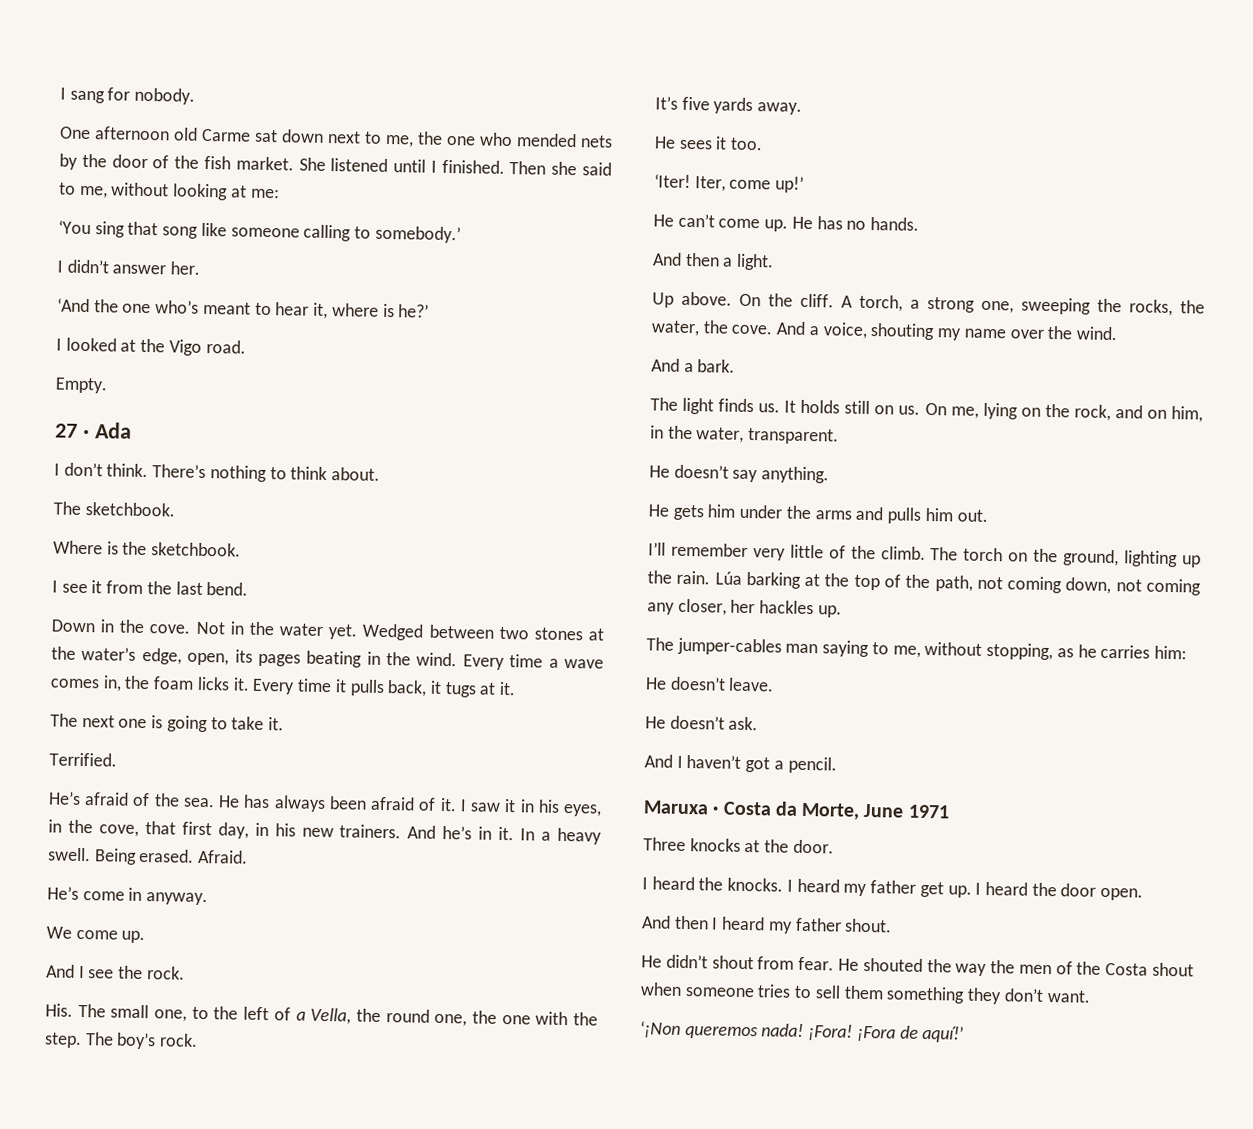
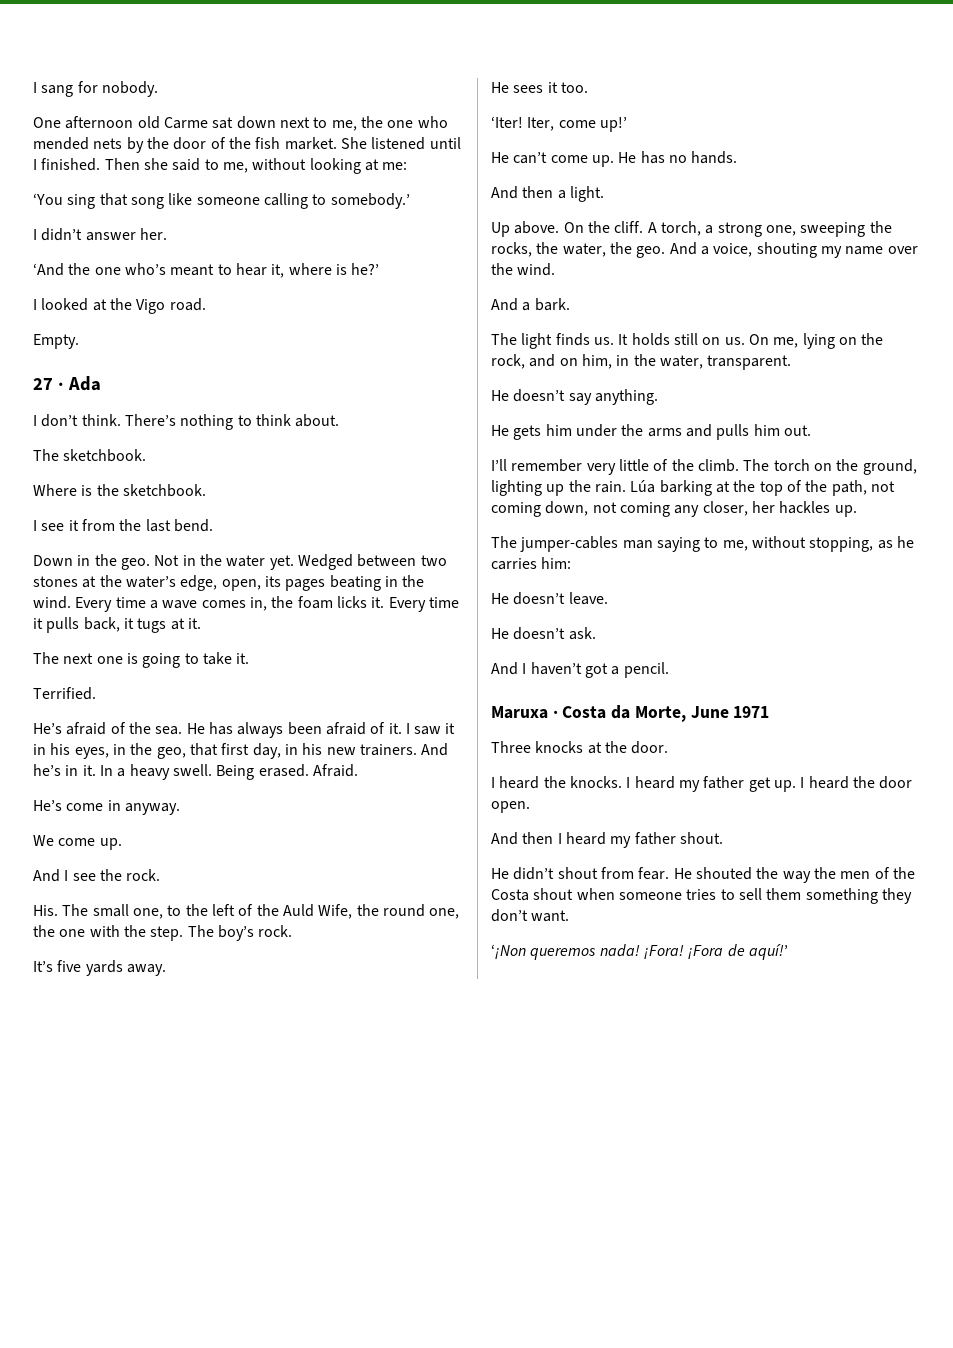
[149,624,191,634] cove. -> [120,558,150,570] geo.
[98,824,139,837] cove, -> [156,747,186,759] geo,
[295,1007,352,1025] a Vella, -> [256,904,353,919] the Auld Wife,
[731,324,773,335] cove. -> [636,246,666,258] geo.

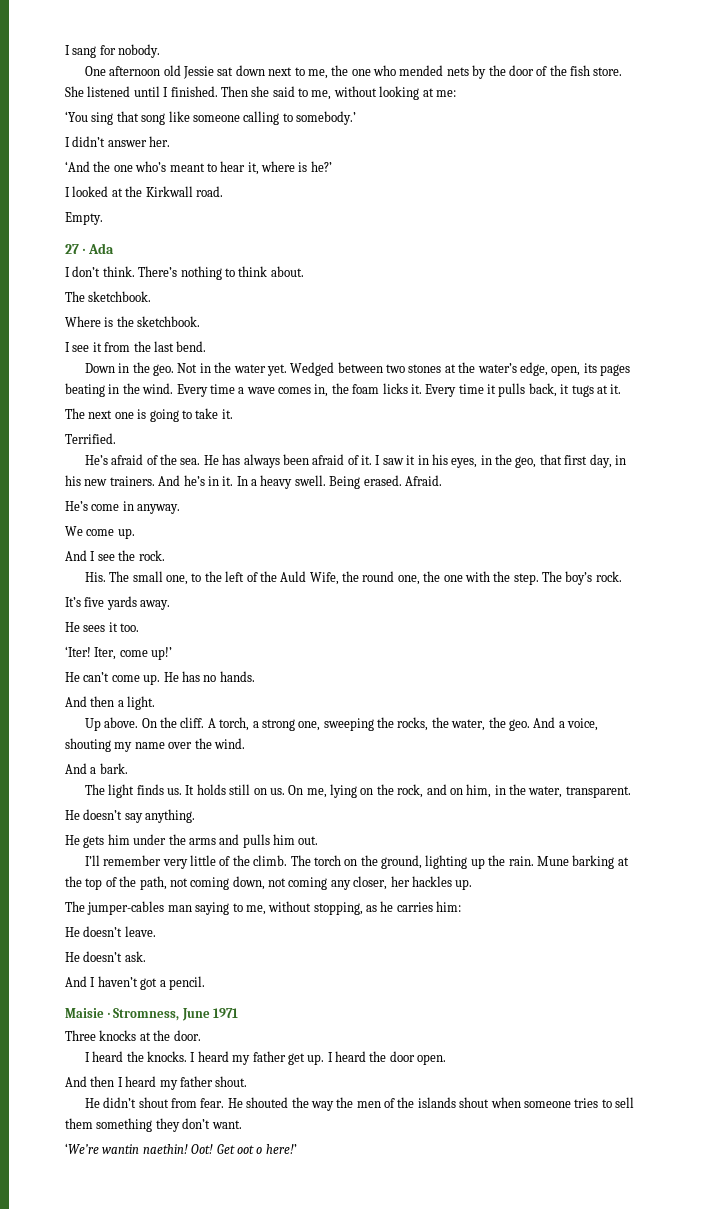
[163,117,208,129] Carme -> [183,66,215,79] Jessie
[284,137,337,150] market. -> [593,67,623,76] store.
[136,299,166,314] Vigo -> [145,186,193,197] Kirkwall
[630,480,656,493] Lúa -> [536,856,569,866] Mune
[491,705,686,722] Maruxa · Costa da Morte, -> [65,1008,180,1021] Maisie · Stromness,
[491,889,529,901] Costa -> [417,1097,456,1108] islands
[491,944,788,960] ‘¡Non queremos nada! ¡Fora! ¡Fora de aquí!’ -> [65,1143,297,1154] ‘We’re wantin naethin! Oot! Get oot o here!’

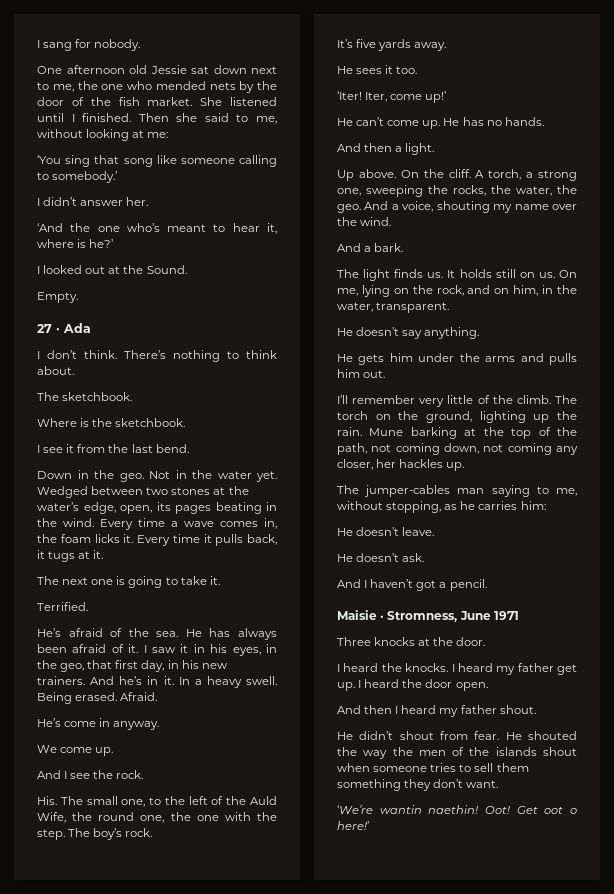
[593,67,623,76] store. -> [147,97,193,106] market.
[111,186,223,197] at the Kirkwall road. -> [85,265,187,274] out at the Sound.

